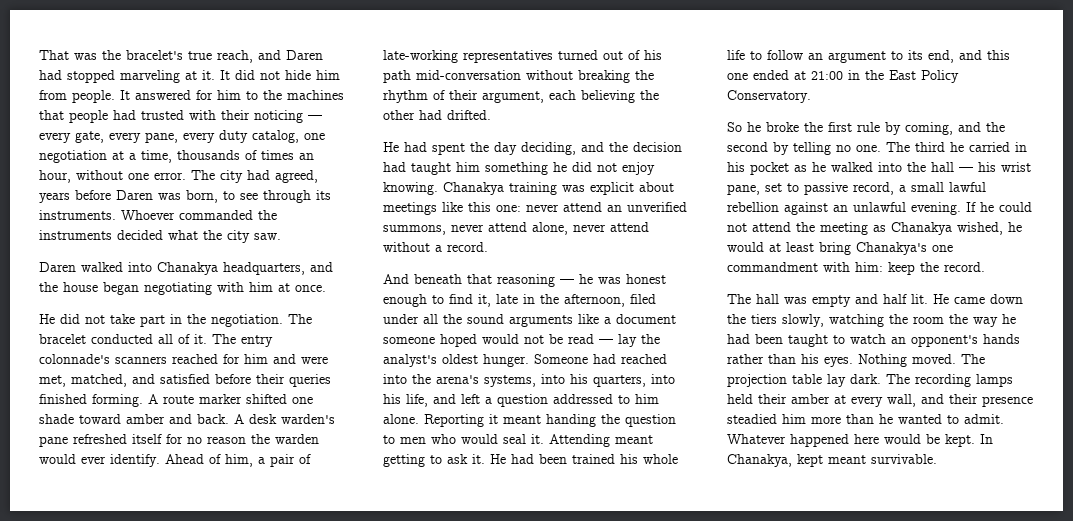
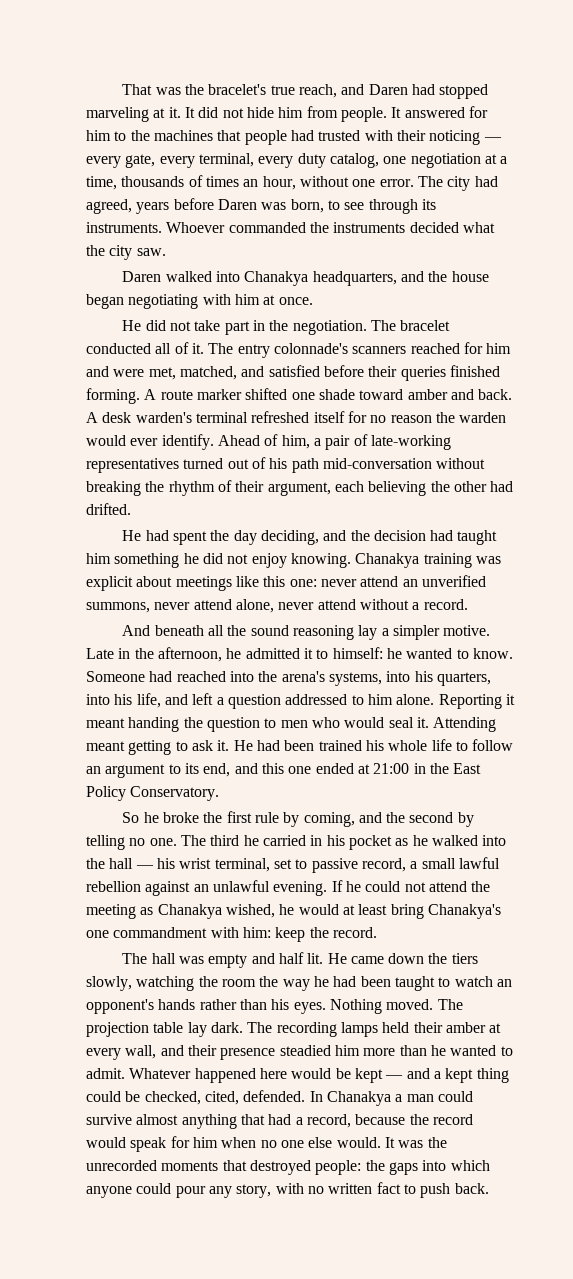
[145,132,178,143] pane, -> [198,153,254,167] terminal,
[39,436,68,447] pane -> [195,412,248,423] terminal
[467,274,666,287] [383,294,656,307] [383,314,676,327] [383,334,660,347] [383,354,529,367] that reasoning — he was honest enough to find it, late in the afternoon, filed under all the sound arguments like a document someone hoped would not be read — lay the analyst's oldest hunger. -> [207,625,491,640] [86,647,513,662] all the sound reasoning lay a simpler motive. Late in the afternoon, he admitted it to himself: he wanted to know.
[727,184,760,195] pane, -> [214,858,270,872] terminal,
[945,434,993,447] [727,454,937,467] kept. In Chanakya, kept meant survivable. -> [354,1068,509,1083] [86,1090,473,1106] [86,1114,473,1129] [86,1136,447,1152] [86,1160,490,1175] [86,1182,489,1198] kept — and a kept thing could be checked, cited, defended. In Chanakya a man could survive almost anything that had a record, because the record would speak for him when no one else would. It was the unrecorded moments that destroyed people: the gaps into which anyone could pour any story, with no written fact to push back.

